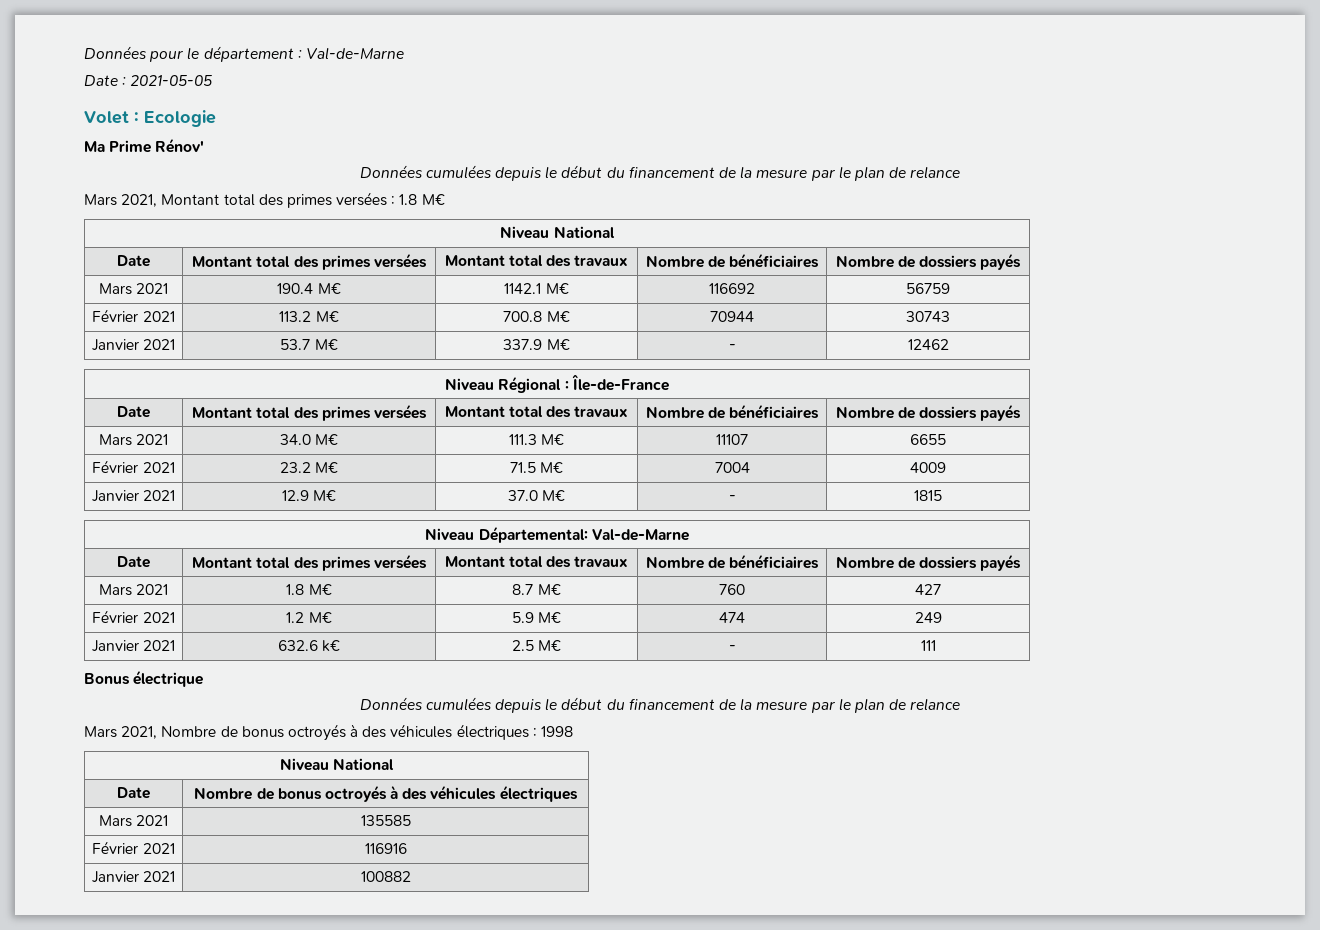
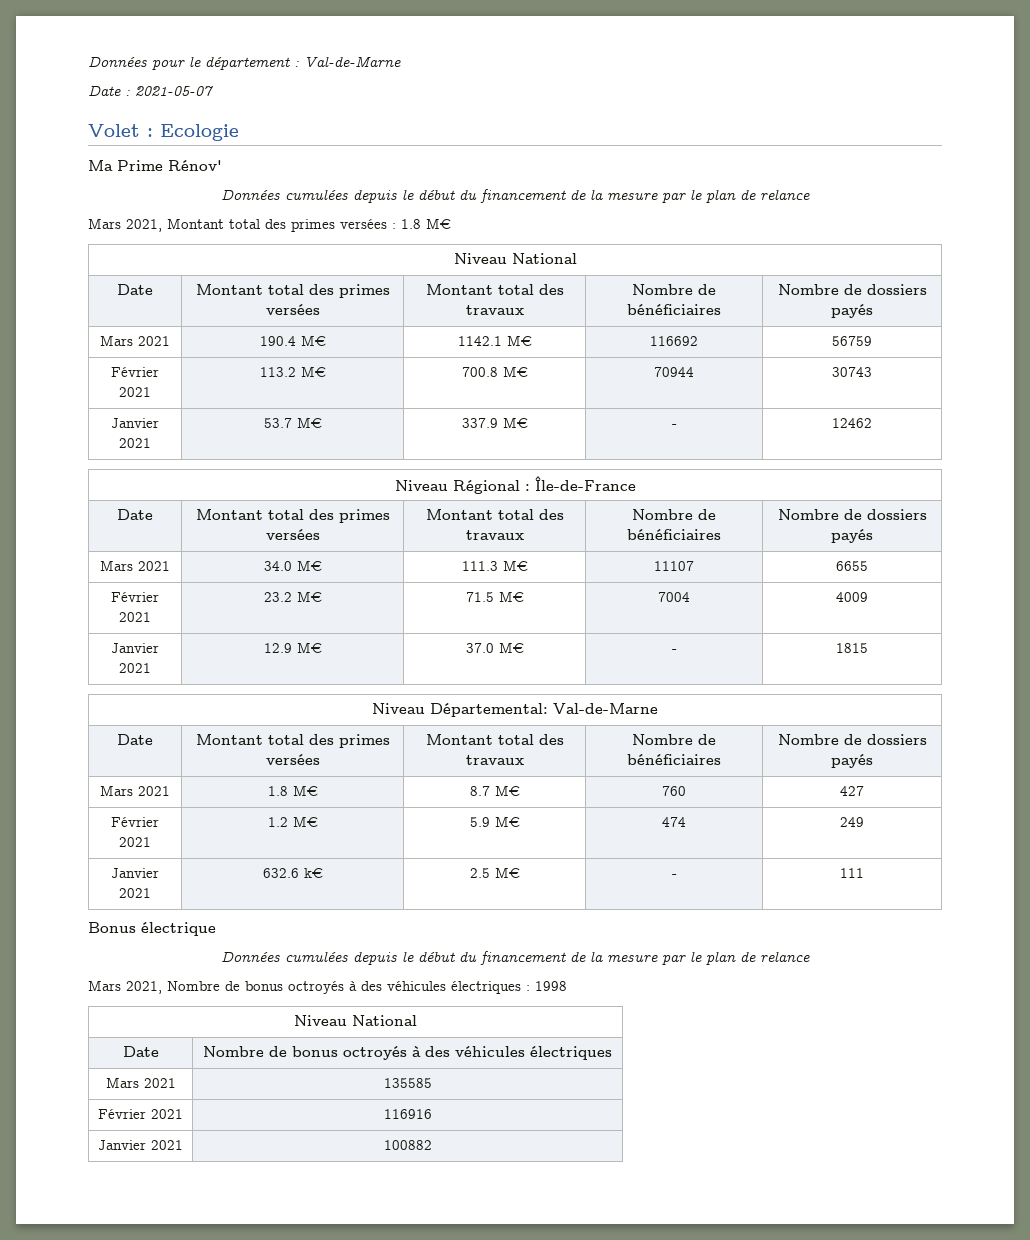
[130,75,213,86] 2021-05-05 -> [135,86,214,96] 2021-05-07

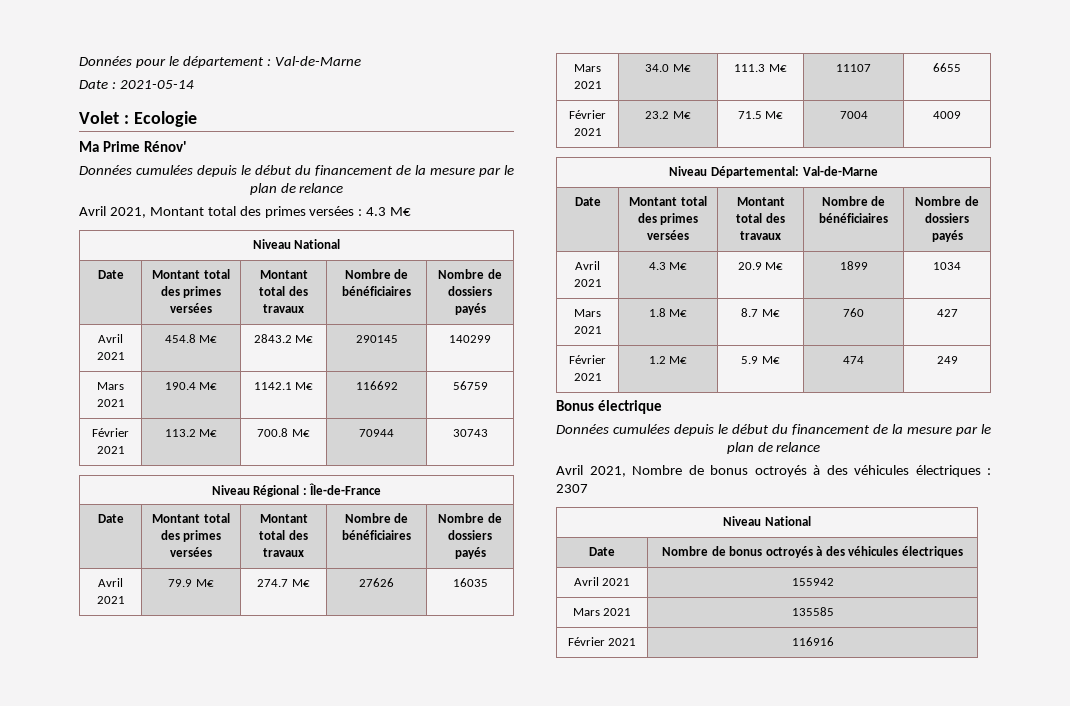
[135,86,214,96] 2021-05-07 -> [119,80,194,89] 2021-05-14
[88,218,121,229] Mars -> [79,206,106,216] Avril
[401,219,421,229] 1.8 -> [366,207,387,216] 4.3
(873, 311) none -> [98,334,123,343] [96,352,125,360] [164,334,218,343] [253,334,314,343] [355,335,398,343] [449,335,491,343] // Avril 2021 | 454.8 M€ | 2843.2 M€ | 290145 | 140299
[111,418,159,428] [119,438,151,448] [263,417,322,428] [461,417,528,428] [671,424,677,428] [832,418,872,428] // Janvier 2021 | 53.7 M€ | 337.9 M€ | - | 12462 -> (488, 433) none
(873, 536) none -> [98,578,123,587] [96,596,125,604] [168,579,214,587] [257,579,310,587] [359,578,394,587] [452,578,488,587] // Avril 2021 | 79.9 M€ | 274.7 M€ | 27626 | 16035
[111,643,159,653] [119,663,151,673] [263,642,322,653] [465,642,524,653] [671,649,677,653] [836,643,868,653] // Janvier 2021 | 12.9 M€ | 37.0 M€ | - | 1815 -> (961, 115) none
(873, 761) none -> [575,261,600,270] [573,279,602,287] [648,262,688,270] [737,262,784,270] [839,261,868,270] [933,262,961,270] // Avril 2021 | 4.3 M€ | 20.9 M€ | 1899 | 1034
[111,868,159,878] [119,888,151,898] [262,868,323,878] [469,867,520,878] [671,874,677,878] [840,868,864,878] // Janvier 2021 | 632.6 k€ | 2.5 M€ | - | 111 -> (958, 360) none
[88,980,121,991] Mars -> [556,465,583,475] Avril
[535,981,567,991] 1998 -> [556,484,588,493] 2307
(612, 1053) none -> [573,577,631,586] [791,578,834,586] // Avril 2021 | 155942
[98,1140,183,1150] [383,1140,432,1150] // Janvier 2021 | 100882 -> (834, 641) none

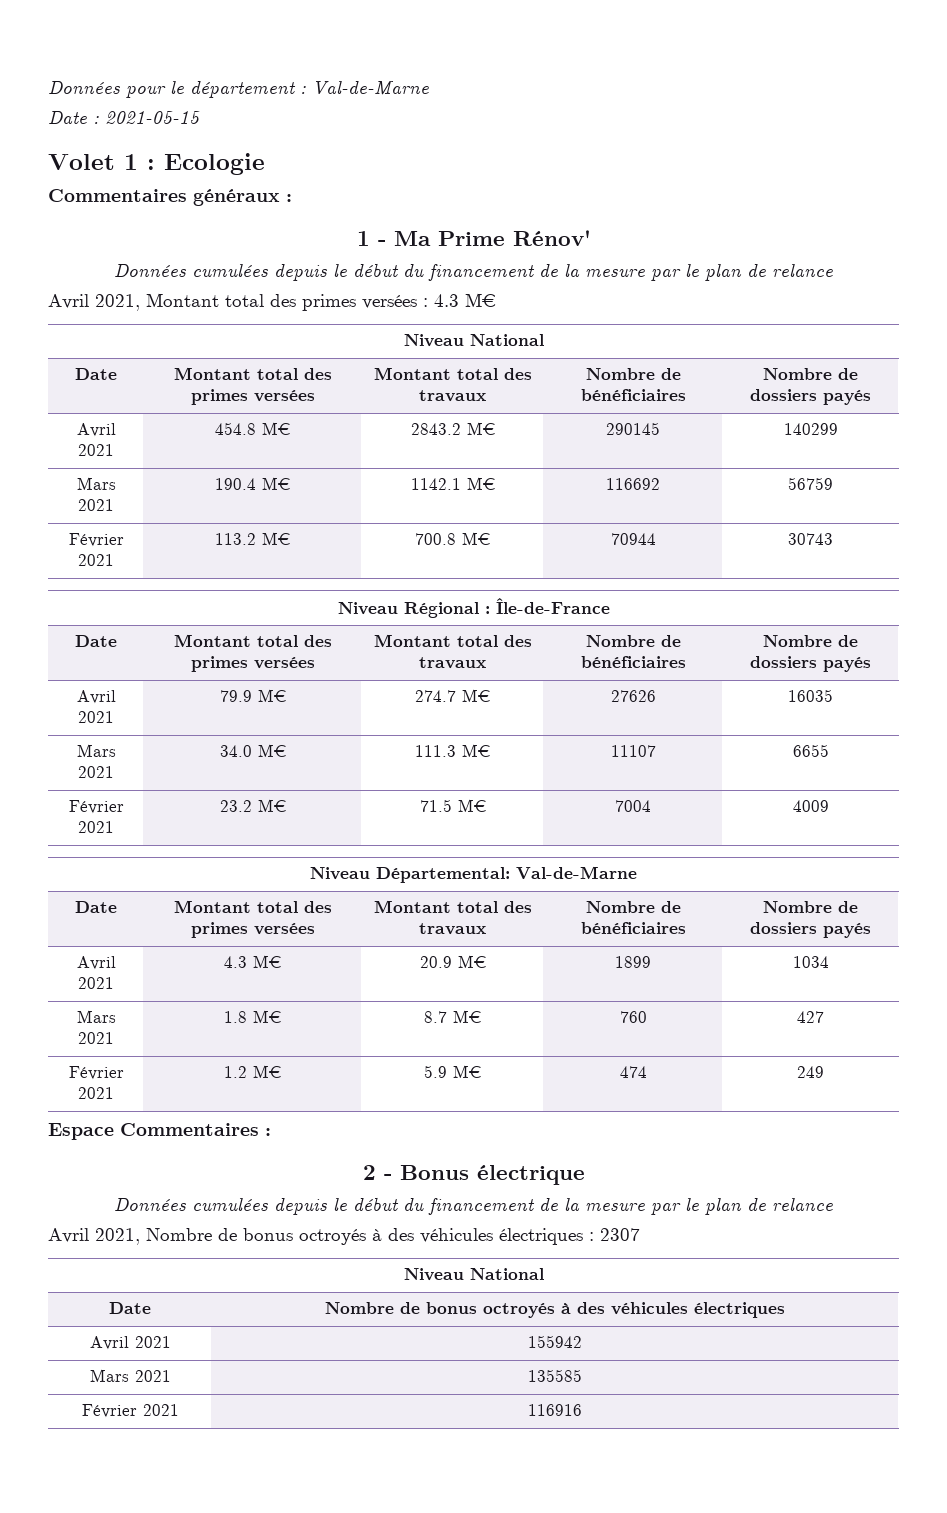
[119,80,194,89] 2021-05-14 -> [105,111,200,124] 2021-05-15
(119, 117) none -> [124,154,138,170] 1
(197, 119) none -> [48,189,292,206] [356,231,386,246] Commentaires généraux : // 1 -
(958, 360) none -> [48,1123,271,1140] [362,1165,392,1180] Espace Commentaires : // 2 -

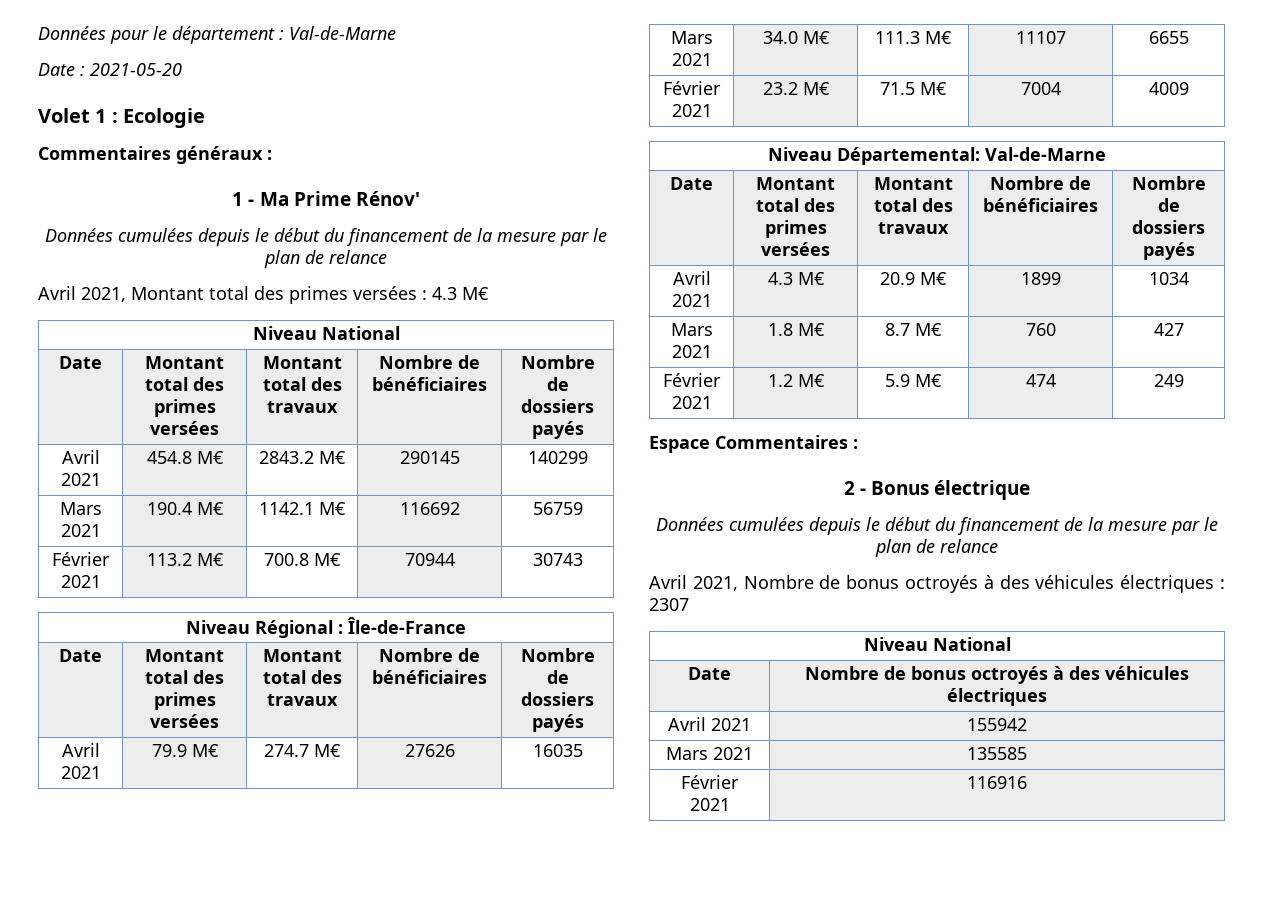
[105,111,200,124] 2021-05-15 -> [90,63,182,76] 2021-05-20

